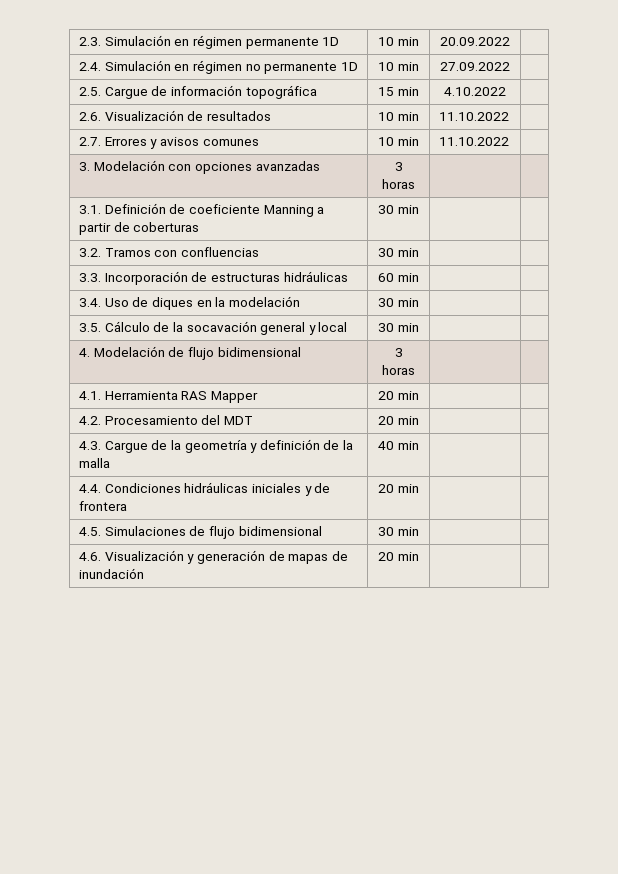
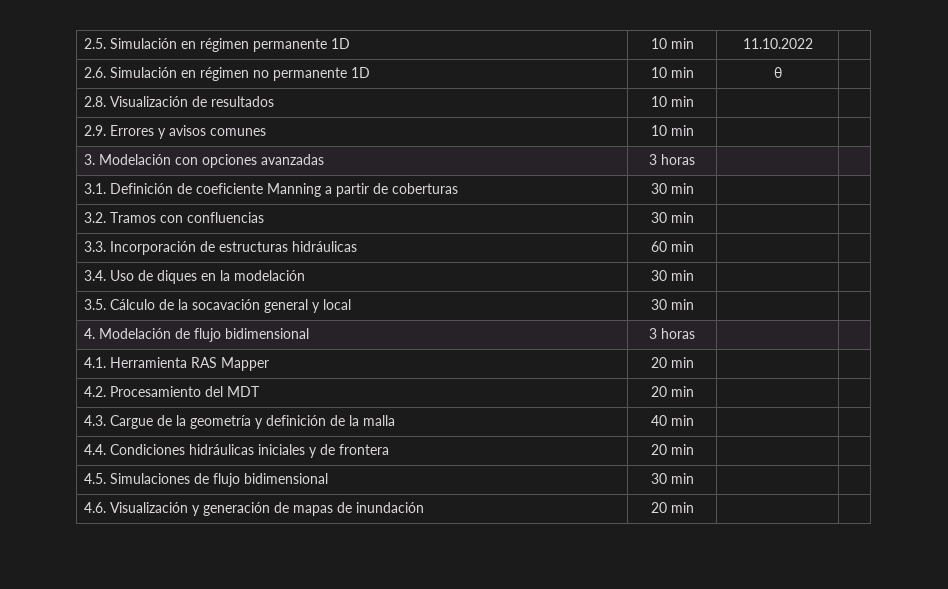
[78,37,101,46] 2.3. -> [84,38,107,49] 2.5.
[440,37,510,46] [78,62,101,71] 20.09.2022 | // 2.4. -> [742,38,813,49] [84,67,107,78] 11.10.2022 | // 2.6.
[440,62,510,71] [78,85,317,99] [378,87,419,96] [444,87,506,96] [78,112,101,121] 27.09.2022 | // 2.5. Cargue de información topográfica | 15 min | 4.10.2022 | // 2.6. -> [773,67,782,78] [84,96,107,107] θ | // 2.8.
[438,112,509,121] [78,137,101,146] 11.10.2022 | // 2.7. -> [84,125,107,136] | // 2.9.
[438,137,509,146] 11.10.2022 -> (694, 130) none

